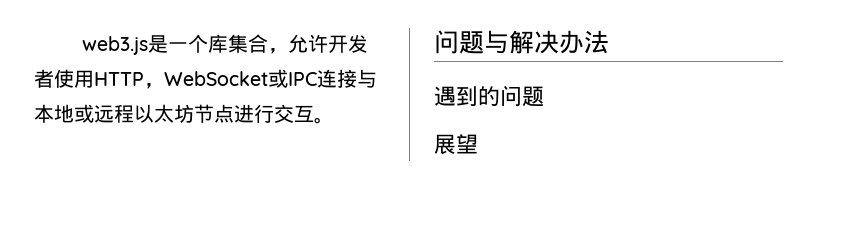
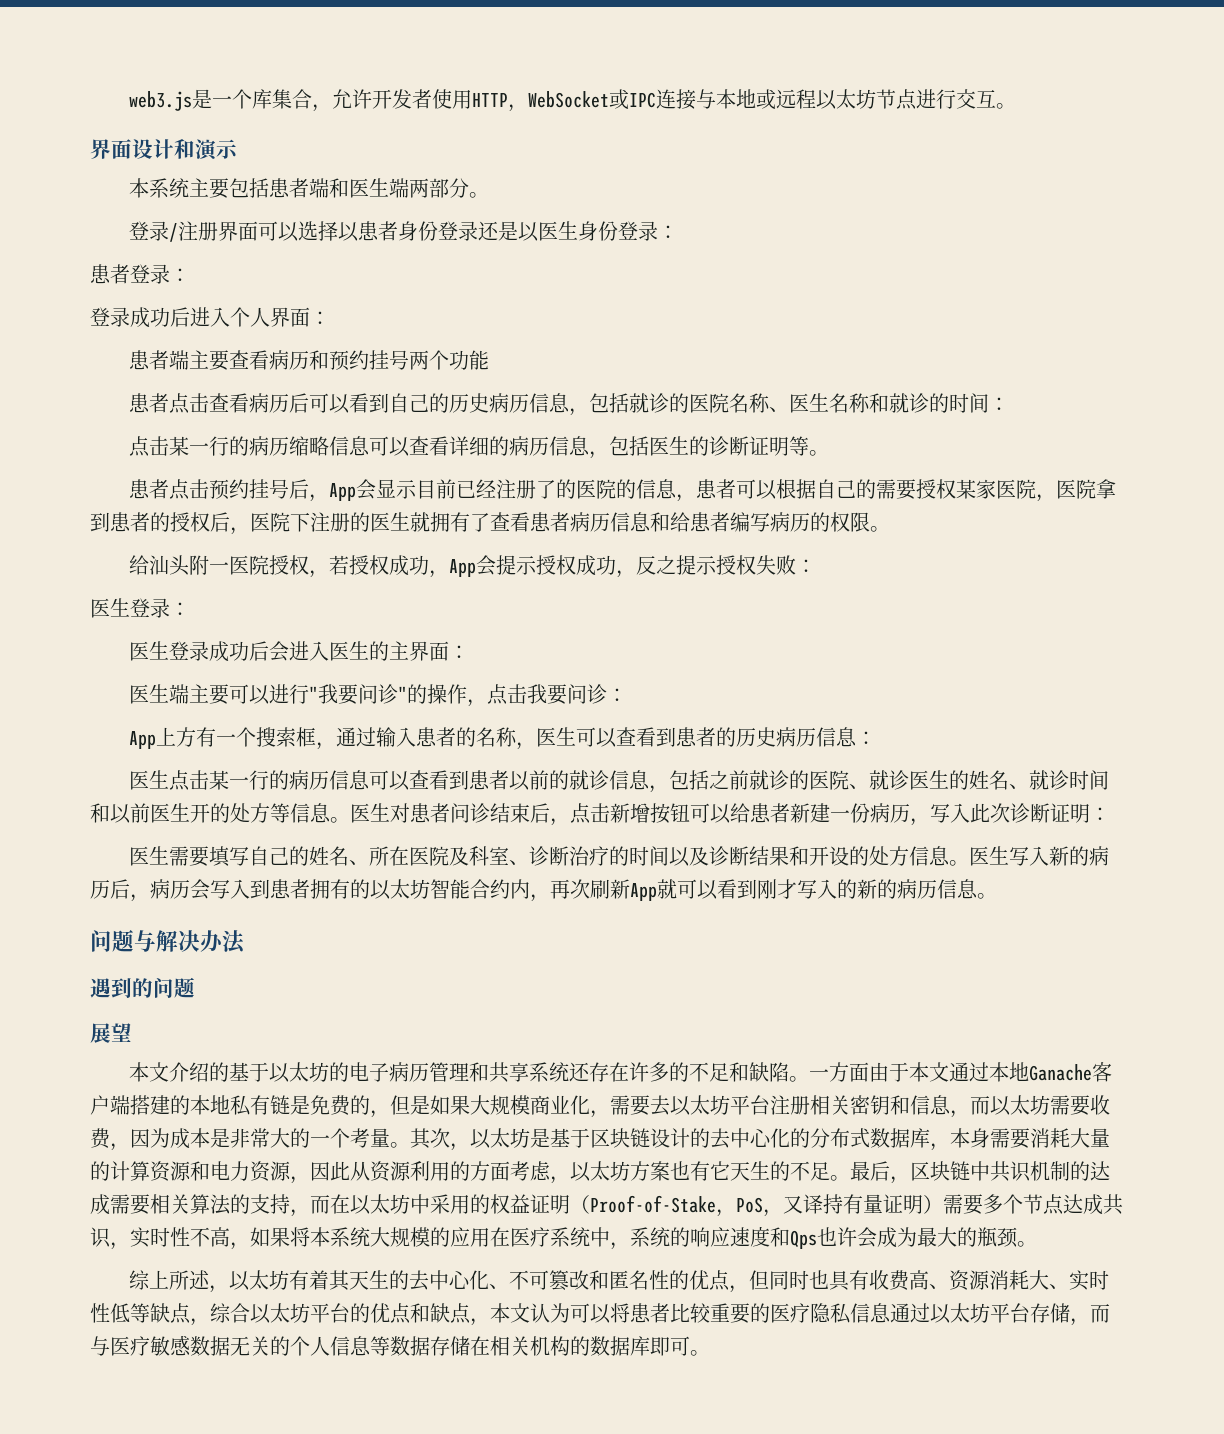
(334, 120) none -> [90,139,238,161] [128,178,489,199] [128,221,678,242] [90,264,190,284] [90,307,330,328] [128,350,489,371] [128,393,1009,416] [128,436,829,459] [128,479,1116,502] [90,512,890,535] [128,555,816,578] [90,598,190,618] [128,641,469,662] [128,684,627,707] [128,727,876,750] [128,770,1109,793] [90,803,1110,826] [128,846,1109,867] [90,879,997,902] // 界面设计和演示 // 本系统主要包括患者端和医生端两部分。 // 登录/注册界面可以选择以患者身份登录还是以医生身份登录： // 患者登录： // 登录成功后进入个人界面： // 患者端主要查看病历和预约挂号两个功能 // 患者点击查看病历后可以看到自己的历史病历信息，包括就诊的医院名称、医生名称和就诊的时间： // 点击某一行的病历缩略信息可以查看详细的病历信息，包括医生的诊断证明等。 // 患者点击预约挂号后，App会显示目前已经注册了的医院的信息，患者可以根据自己的需要授权某家医院，医院拿到患者的授权后，医院下注册的医生就拥有了查看患者病历信息和给患者编写病历的权限。 // 给汕头附一医院授权，若授权成功，App会提示授权成功，反之提示授权失败： // 医生登录： // 医生登录成功后会进入医生的主界面： // 医生端主要可以进行"我要问诊"的操作，点击我要问诊： // App上方有一个搜索框，通过输入患者的名称，医生可以查看到患者的历史病历信息： // 医生点击某一行的病历信息可以查看到患者以前的就诊信息，包括之前就诊的医院、就诊医生的姓名、就诊时间和以前医生开的处方等信息。医生对患者问诊结束后，点击新增按钮可以给患者新建一份病历，写入此次诊断证明： // 医生需要填写自己的姓名、所在医院及科室、诊断治疗的时间以及诊断结果和开设的处方信息。医生写入新的病历后，病历会写入到患者拥有的以太坊智能合约内，再次刷新App就可以看到刚才写入的新的病历信息。
(478, 144) none -> [128,1062,1112,1083] [90,1095,1110,1118] [90,1128,1110,1151] [90,1161,1110,1184] [90,1194,1123,1217] [90,1226,1037,1250] [128,1270,1109,1293] [90,1303,1110,1326] [90,1335,710,1356] // 本文介绍的基于以太坊的电子病历管理和共享系统还存在许多的不足和缺陷。一方面由于本文通过本地Ganache客户端搭建的本地私有链是免费的，但是如果大规模商业化，需要去以太坊平台注册相关密钥和信息，而以太坊需要收费，因为成本是非常大的一个考量。其次，以太坊是基于区块链设计的去中心化的分布式数据库，本身需要消耗大量的计算资源和电力资源，因此从资源利用的方面考虑，以太坊方案也有它天生的不足。最后，区块链中共识机制的达成需要相关算法的支持，而在以太坊中采用的权益证明（Proof-of-Stake，PoS，又译持有量证明）需要多个节点达成共识，实时性不高，如果将本系统大规模的应用在医疗系统中，系统的响应速度和Qps也许会成为最大的瓶颈。 // 综上所述，以太坊有着其天生的去中心化、不可篡改和匿名性的优点，但同时也具有收费高、资源消耗大、实时性低等缺点，综合以太坊平台的优点和缺点，本文认为可以将患者比较重要的医疗隐私信息通过以太坊平台存储，而与医疗敏感数据无关的个人信息等数据存储在相关机构的数据库即可。

